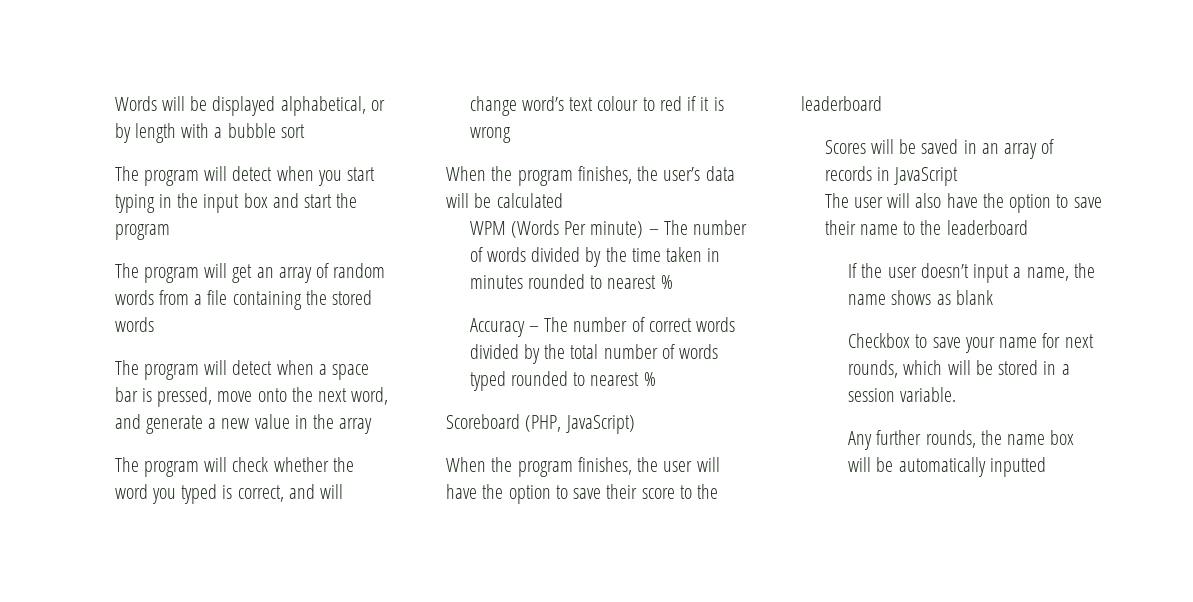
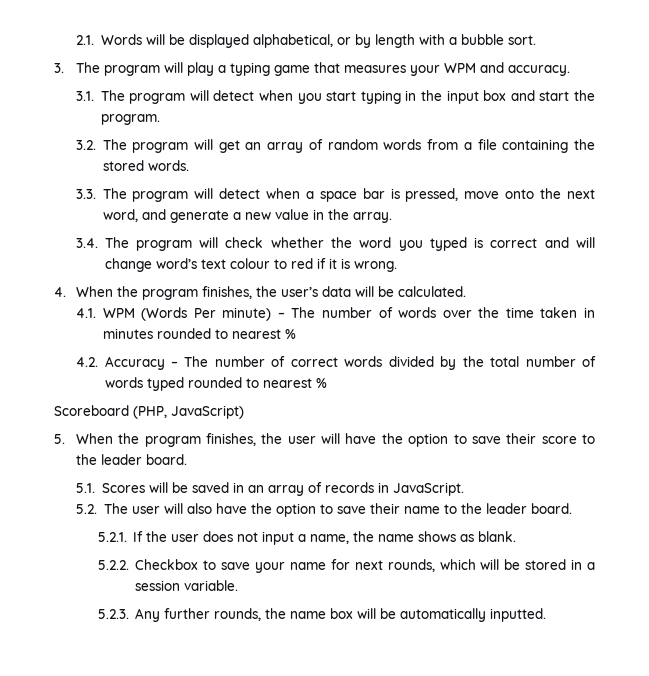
(114, 103) none -> [75,35,94,45] 2.1.
[280,124,305,138] sort // -> [507,35,536,45] [54,62,570,76] [75,91,94,101] sort. // 3. The program will play a typing game that measures your WPM and accuracy. // 3.1.
[114,224,170,240] program // -> [100,114,160,125] [75,140,96,150] program. // 3.2.
[114,317,154,332] words // -> [147,160,189,171] [75,189,96,199] words. // 3.3.
[339,418,373,434] array // -> [352,212,392,223] [75,238,98,248] array. // 3.4.
[237,485,284,502] correct, -> [490,238,538,248] correct
[469,127,511,143] wrong // -> [353,261,397,272] [54,287,66,297] wrong. // 4.
[496,193,563,208] calculated // -> [397,286,466,297] [75,308,96,318] calculated. // 4.1.
[531,247,602,267] divided by -> [442,310,472,318] over
(673, 282) none -> [75,357,98,367] 4.2.
(635, 424) none -> [54,434,65,444] 5.
[801,96,882,111] leaderboard // -> [100,454,187,465] [75,483,95,493] leader board. // 5.1.
[894,167,959,186] JavaScript // -> [392,482,464,496] [75,504,97,514] JavaScript. // 5.2.
[946,220,1028,235] leaderboard // -> [485,503,572,514] [97,532,127,542] leader board. // 5.2.1.
[920,263,969,278] doesn’t -> [203,531,259,542] does not
[955,290,993,305] blank // -> [478,531,517,542] [97,560,129,570] blank. // 5.2.2.
(957, 394) none -> [97,609,129,619] 5.2.3.
[989,457,1046,477] inputted -> [490,608,547,622] inputted.

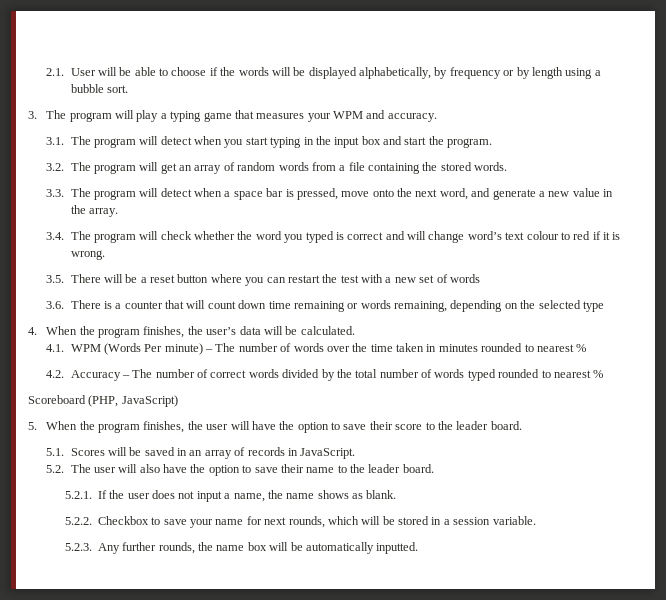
[100,34,333,48] Words will be displayed alphabetical, -> [70,67,501,79] User will be able to choose if the words will be displayed alphabetically, by frequency
[418,34,445,45] with -> [565,68,593,79] using
(397, 266) none -> [46,274,480,286] [46,300,604,312] // 3.5. There will be a reset button where you can restart the test with a new set of words // 3.6. There is a counter that will count down time remaining or words remaining, depending on the selected type

